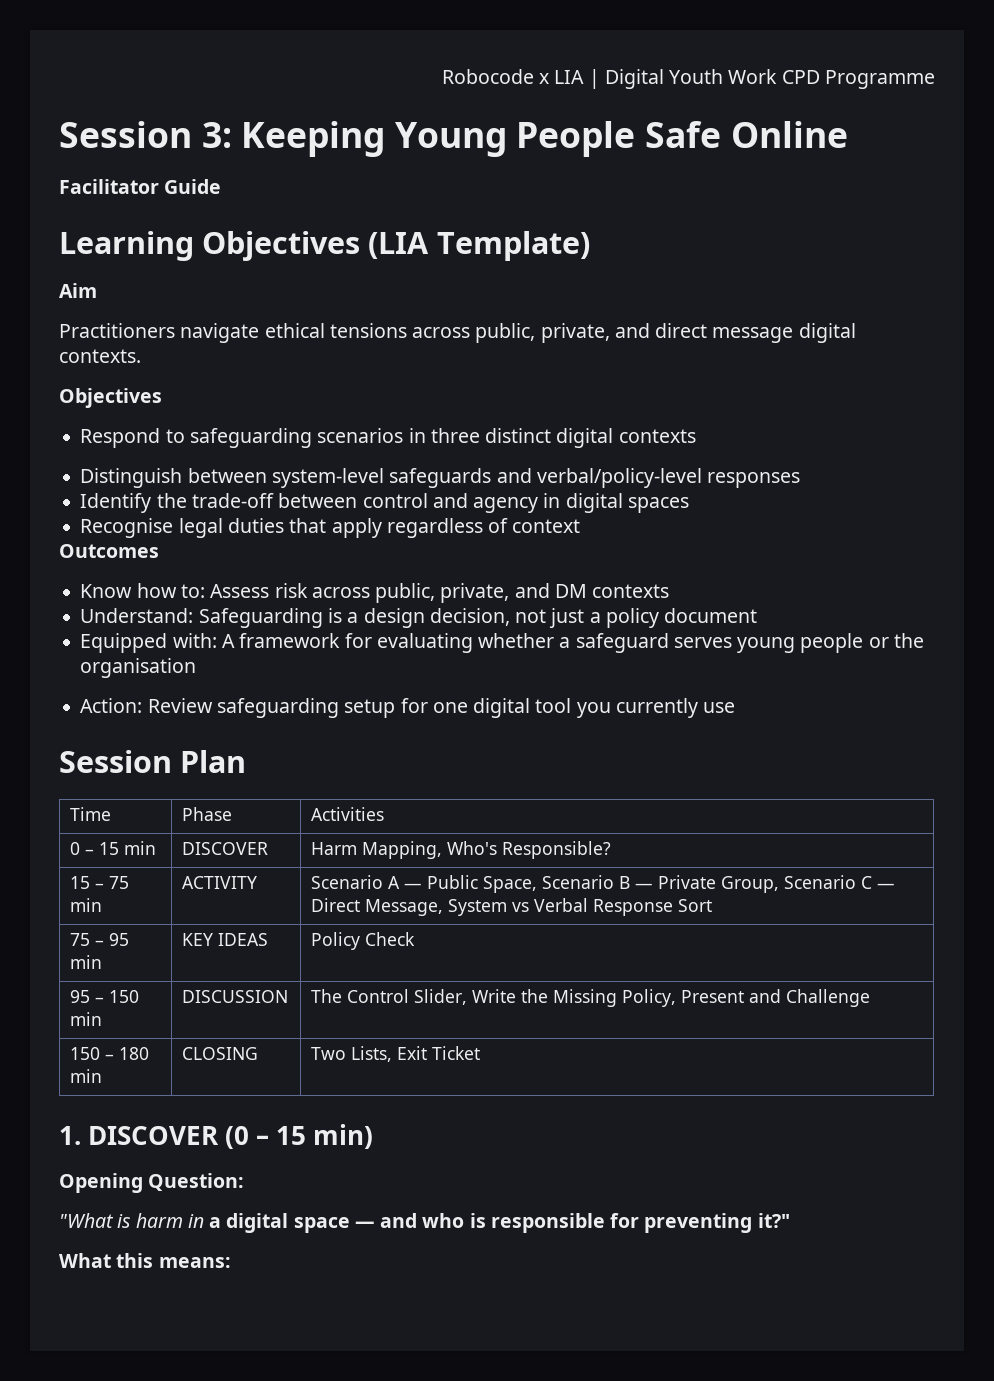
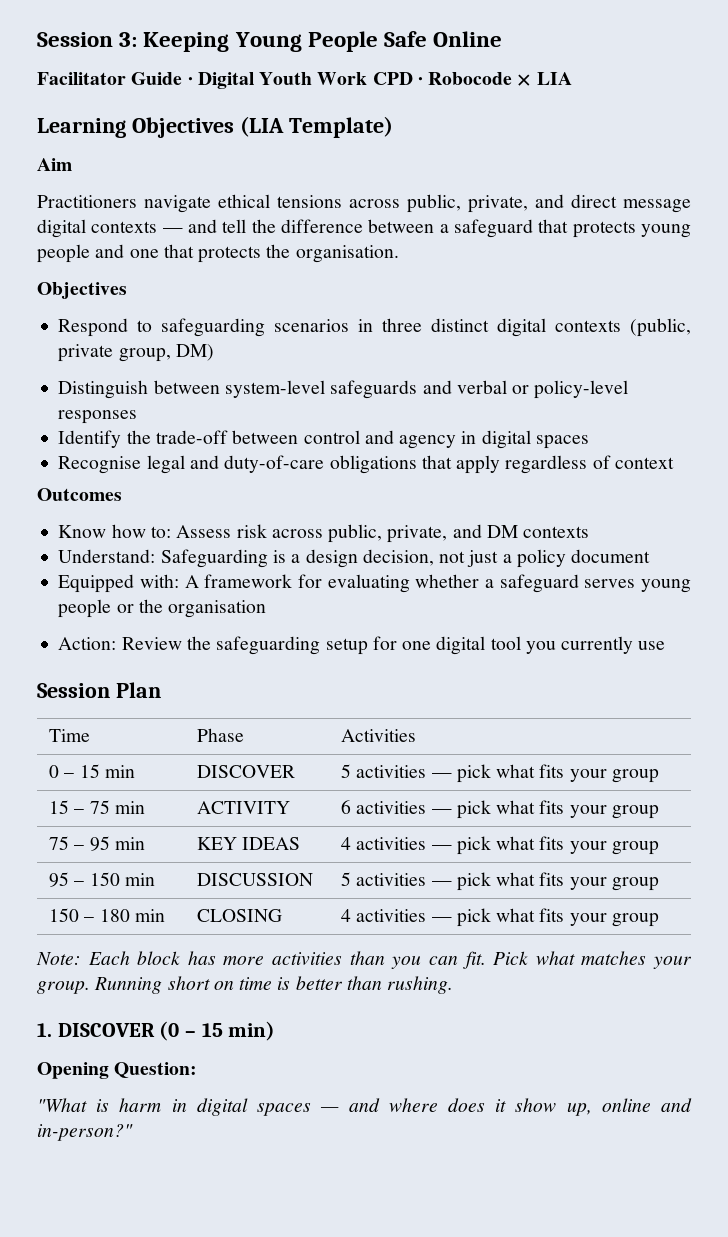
[441,69,935,89] Robocode x LIA | Digital Youth Work CPD Programme // -> (37, 39) none
(222, 186) none -> [187,72,572,89] · Digital Youth Work CPD · Robocode × LIA
[59,349,141,363] contexts. -> [91,219,691,238] [37,244,399,263] contexts — and tell the difference between a safeguard that protects young people and one that protects the organisation.
(696, 436) none -> [630,318,691,337] [58,344,214,362] (public, private group, DM)
[536,468,702,488] verbal/policy-level -> [456,380,629,399] verbal or policy-level
[227,518,284,533] duties -> [189,455,417,474] and duty-of-care obligations
(213, 705) none -> [186,636,211,650] the
[310,841,611,859] Harm Mapping, Who's Responsible? -> [341,764,659,783] 5 activities — pick what fits your group
[310,875,895,893] [310,898,712,916] Scenario A — Public Space, Scenario B — Private Group, Scenario C — Direct Message, System vs Verbal Response Sort -> [341,800,659,819] 6 activities — pick what fits your group
[310,932,415,950] Policy Check -> [341,836,659,855] 4 activities — pick what fits your group
[310,989,870,1007] The Control Slider, Write the Missing Policy, Present and Challenge -> [341,872,659,891] 5 activities — pick what fits your group
[310,1046,480,1062] Two Lists, Exit Ticket -> [341,908,659,927] [36,951,692,969] [37,976,454,994] 4 activities — pick what fits your group // Note: Each block has more activities than you can fit. Pick what matches your group. Running short on time is better than rushing.
[209,1213,790,1233] [59,1253,231,1268] a digital space — and who is responsible for preventing it?" // What this means: -> [196,1098,692,1116] [37,1124,133,1141] digital spaces — and where does it show up, online and in-person?"

